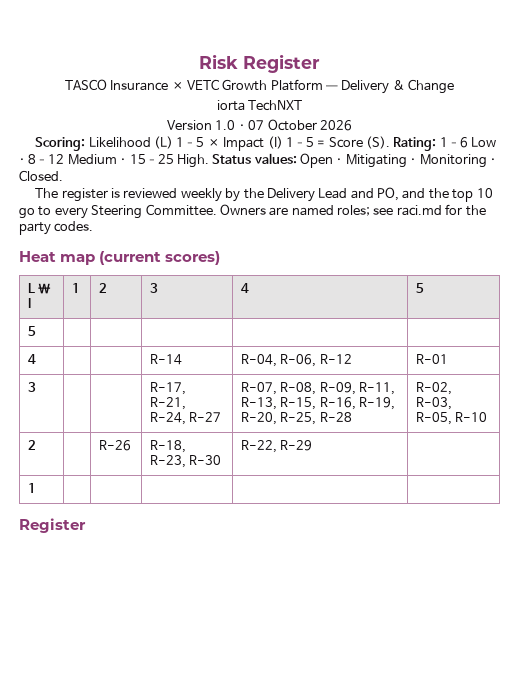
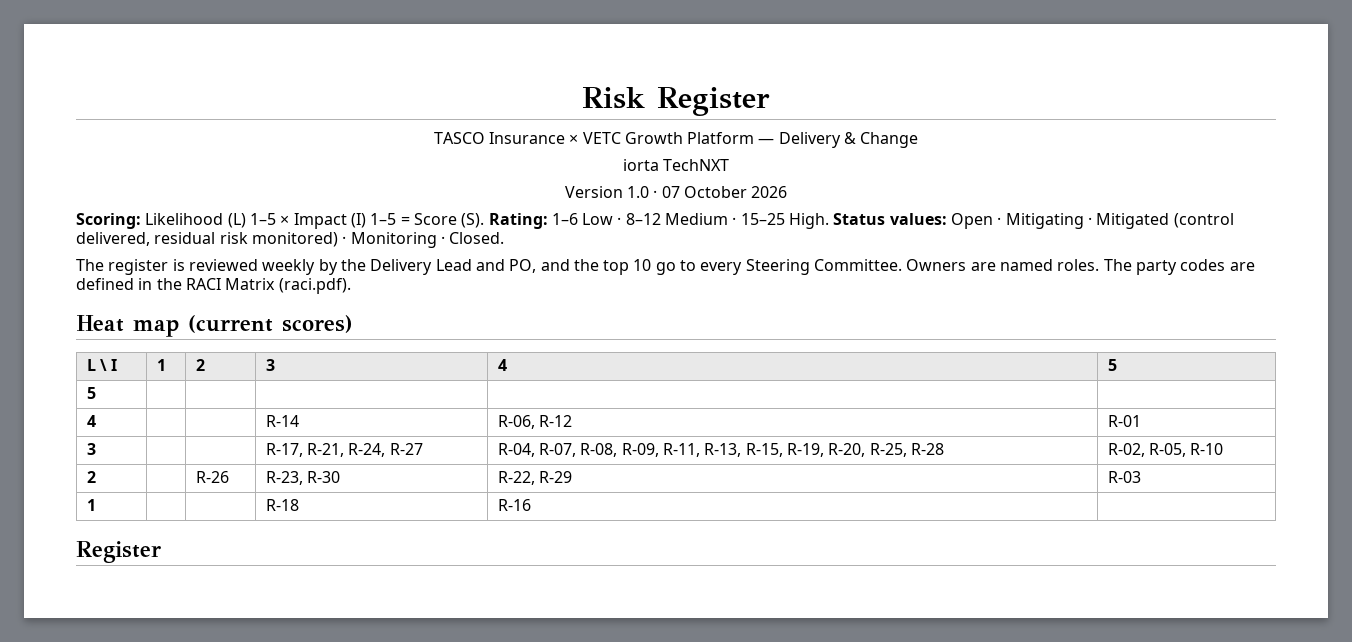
(417, 161) none -> [1096,213,1234,229] [76,232,347,247] Mitigated (control delivered, residual risk monitored) ·
[337,204,486,216] [19,221,94,235] roles; see raci.md for the party codes. -> [1057,259,1255,275] [76,278,351,294] roles. The party codes are defined in the RACI Matrix (raci.pdf).
[240,354,277,367] R-04, -> (299, 421) none
(222, 417) none -> [497,443,535,457] R-04,
[319,397,356,410] R-16, -> (783, 450) none
[415,397,452,410] R-03, -> (1145, 450) none
[149,440,186,453] R-18, -> (229, 477) none
[27,483,36,493] // 1 | | | | -> [1107,471,1141,483] [86,499,96,511] [265,499,299,511] [497,499,531,511] R-03 // 1 | | | R-18 | R-16

